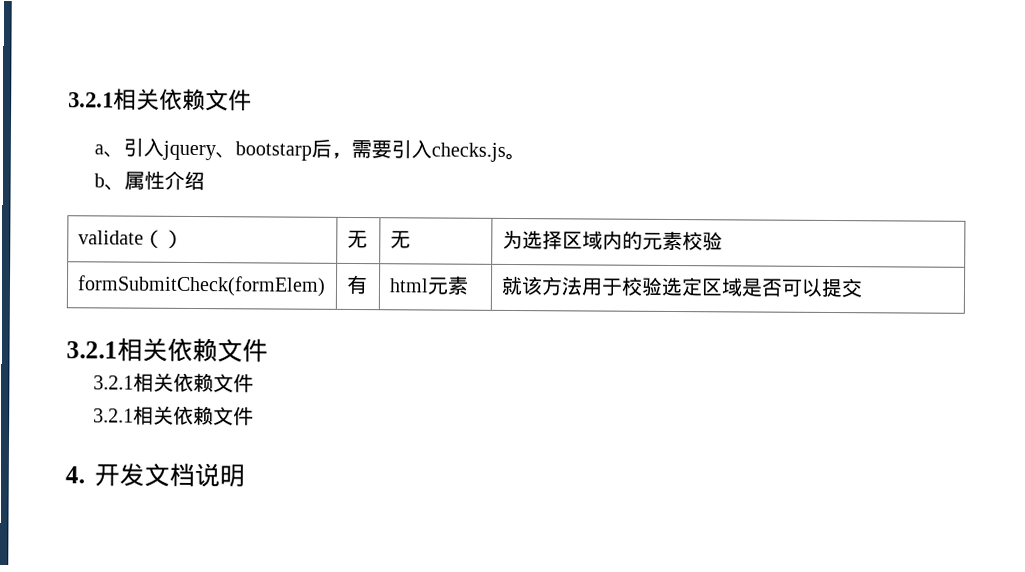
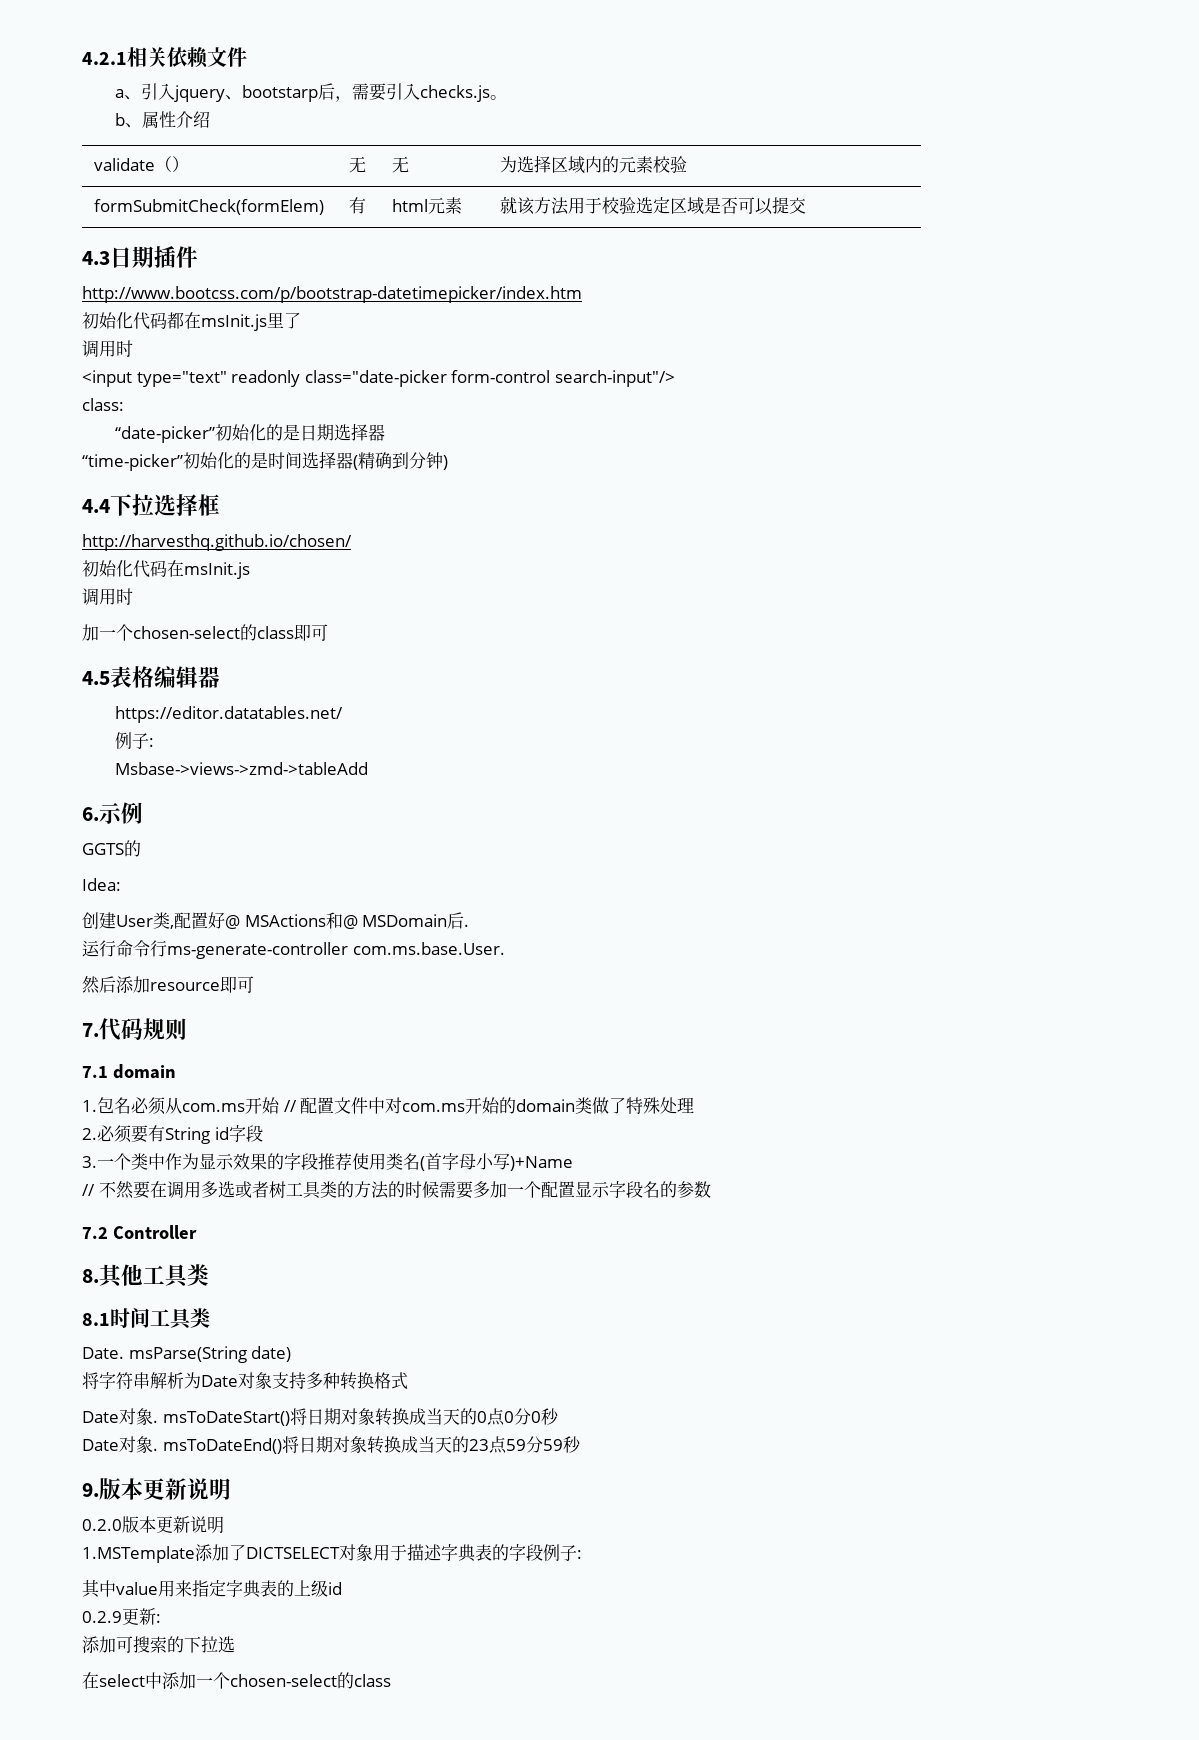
[68,92,114,108] 3.2.1 -> [82,52,127,65] 4.2.1
[66,337,268,363] [93,372,255,393] [93,405,255,426] [65,462,245,488] 3.2.1相关依赖文件 // 3.2.1相关依赖文件 // 3.2.1相关依赖文件 // 4.开发文档说明 -> [82,246,198,268] [82,286,582,303] [82,312,301,331] [82,340,133,358] [82,370,675,387] [82,398,124,411] [114,423,385,443] [82,451,448,471] [82,494,220,516] [82,534,352,551] [82,560,250,579] [82,588,133,606] [82,624,328,641] [82,666,220,688] [114,706,343,723] [114,732,154,749] [114,762,368,775] [82,802,143,824] [82,840,141,857] [82,878,121,891] [82,912,470,929] [82,940,505,959] [82,976,254,994] [82,1018,187,1041] [82,1064,176,1079] [82,1097,695,1115] [82,1125,263,1144] [82,1153,573,1171] [82,1181,711,1199] [82,1225,197,1239] [82,1264,209,1288] [82,1308,210,1330] [82,1346,292,1363] [82,1372,408,1390] [82,1408,559,1426] [82,1436,581,1454] [82,1478,231,1500] [82,1516,224,1534] [82,1544,582,1563] [82,1579,342,1598] [82,1608,161,1625] [82,1636,235,1653] [82,1672,391,1689] 4.3日期插件 // http://www.bootcss.com/p/bootstrap-datetimepicker/index.htm // 初始化代码都在msInit.js里了 // 调用时 // <input type="text" readonly class="date-picker form-control search-input"/> // class: // “date-picker”初始化的是日期选择器 // “time-picker”初始化的是时间选择器(精确到分钟) // 4.4下拉选择框 // http://harvesthq.github.io/chosen/ // 初始化代码在msInit.js // 调用时 // 加一个chosen-select的class即可 // 4.5表格编辑器 // https://editor.datatables.net/ // 例子: // Msbase->views->zmd->tableAdd // 6.示例 // GGTS的 // Idea: // 创建User类,配置好@ MSActions和@ MSDomain后. // 运行命令行ms-generate-controller com.ms.base.User. // 然后添加resource即可 // 7.代码规则 // 7.1 domain // 1.包名必须从com.ms开始 // 配置文件中对com.ms开始的domain类做了特殊处理 // 2.必须要有String id字段 // 3.一个类中作为显示效果的字段推荐使用类名(首字母小写)+Name // // 不然要在调用多选或者树工具类的方法的时候需要多加一个配置显示字段名的参数 // 7.2 Controller // 8.其他工具类 // 8.1时间工具类 // Date. msParse(String date) // 将字符串解析为Date对象支持多种转换格式 // Date对象. msToDateStart()将日期对象转换成当天的0点0分0秒 // Date对象. msToDateEnd()将日期对象转换成当天的23点59分59秒 // 9.版本更新说明 // 0.2.0版本更新说明 // 1.MSTemplate添加了DICTSELECT对象用于描述字典表的字段例子: // 其中value用来指定字典表的上级id // 0.2.9更新: // 添加可搜索的下拉选 // 在select中添加一个chosen-select的class

